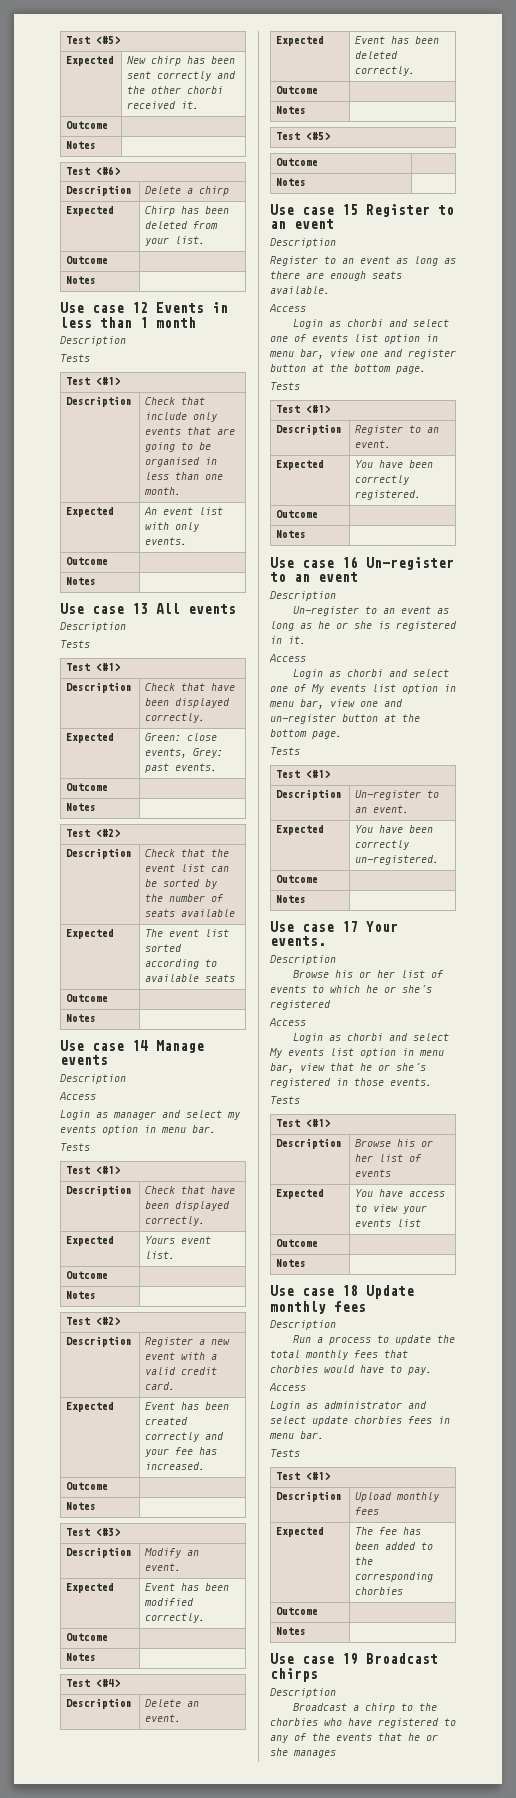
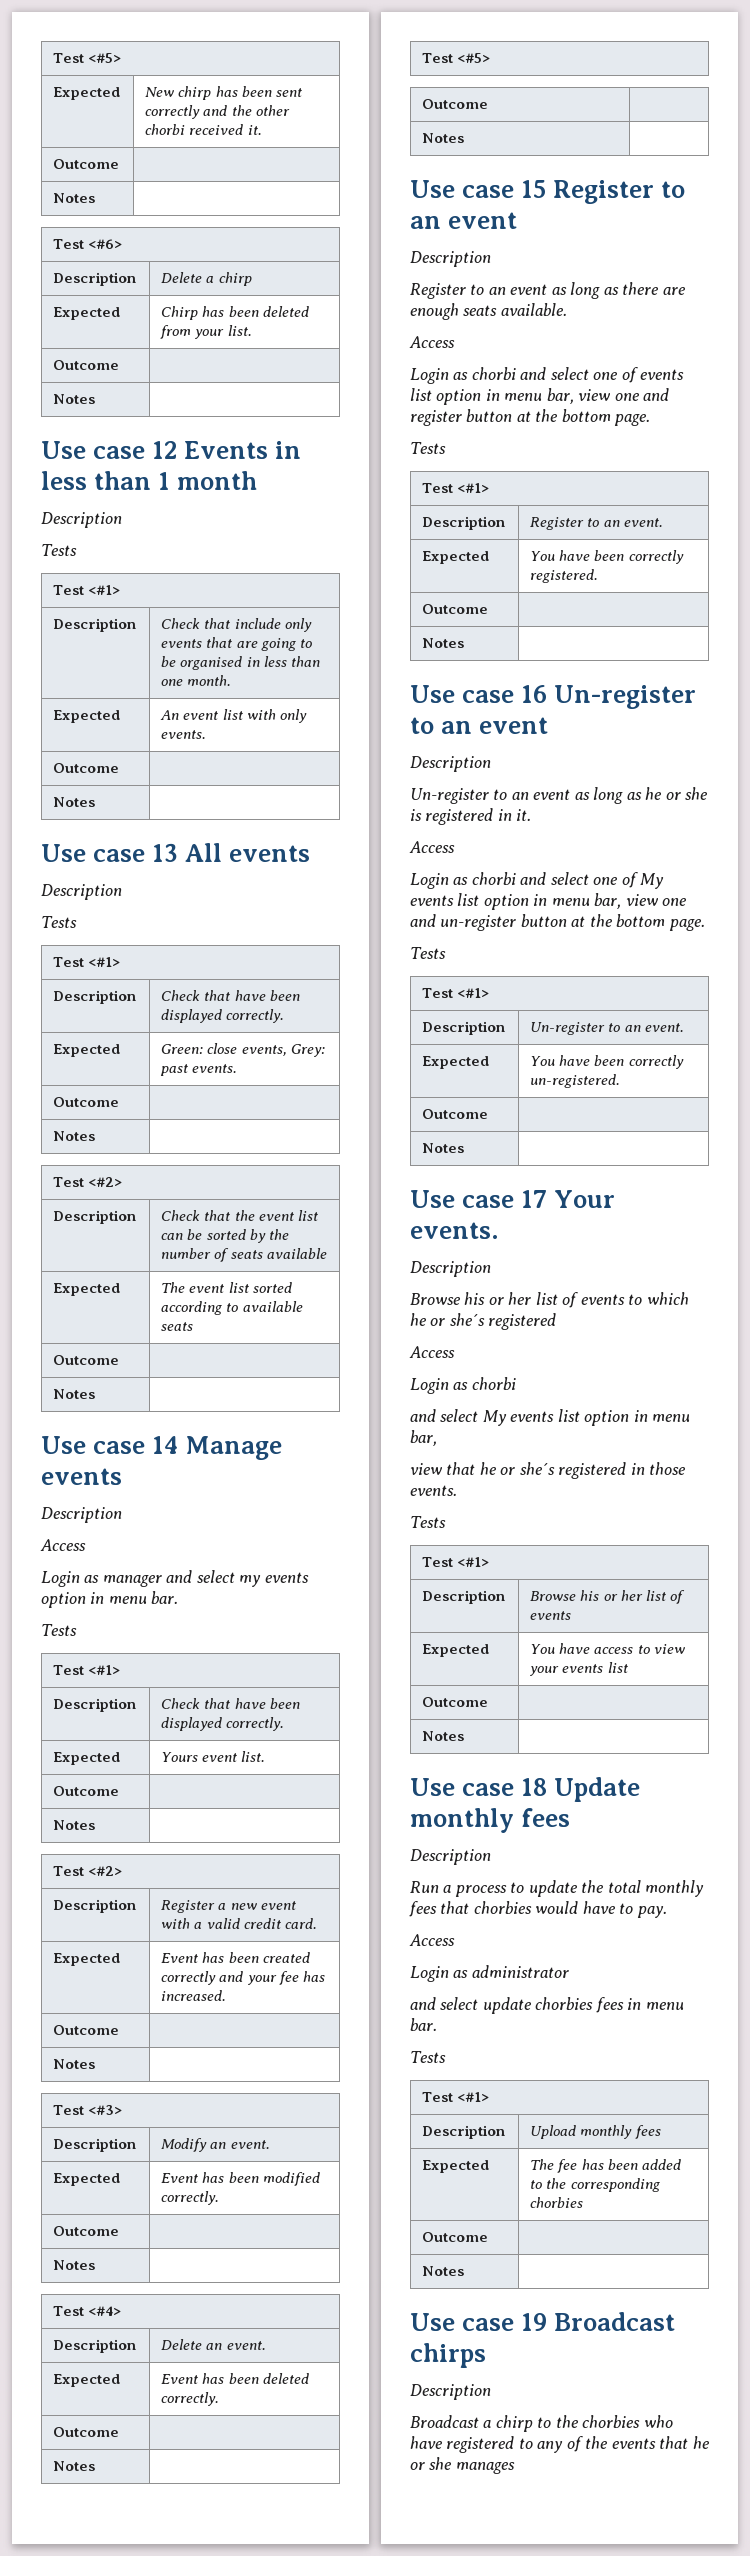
(383, 1037) none -> (516, 1383) //
(294, 1068) none -> (437, 1438) //
(402, 1405) none -> (569, 1971) //

